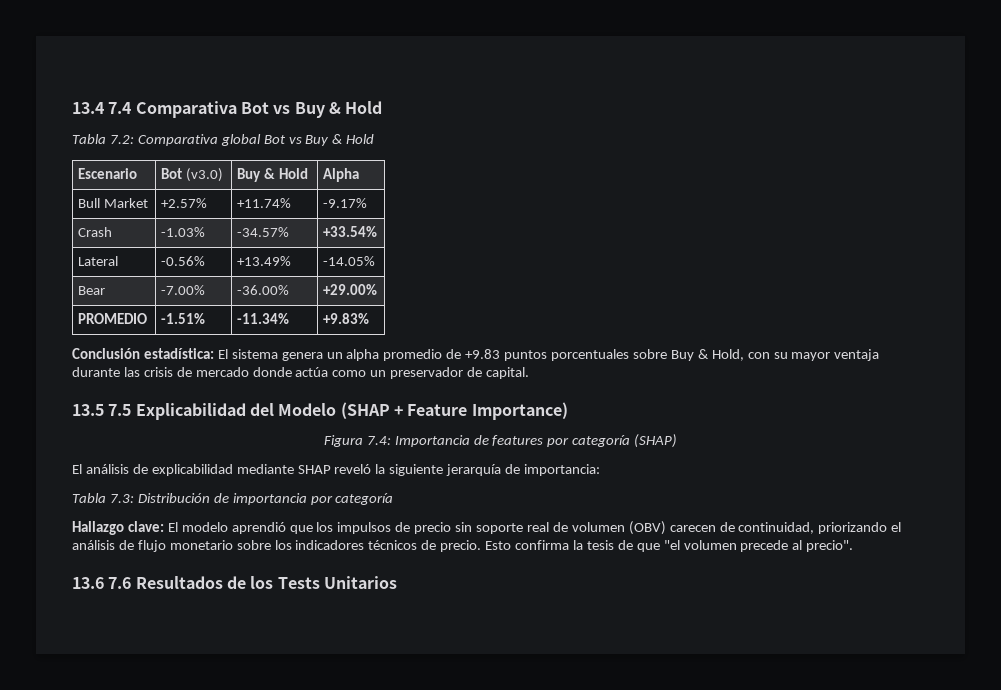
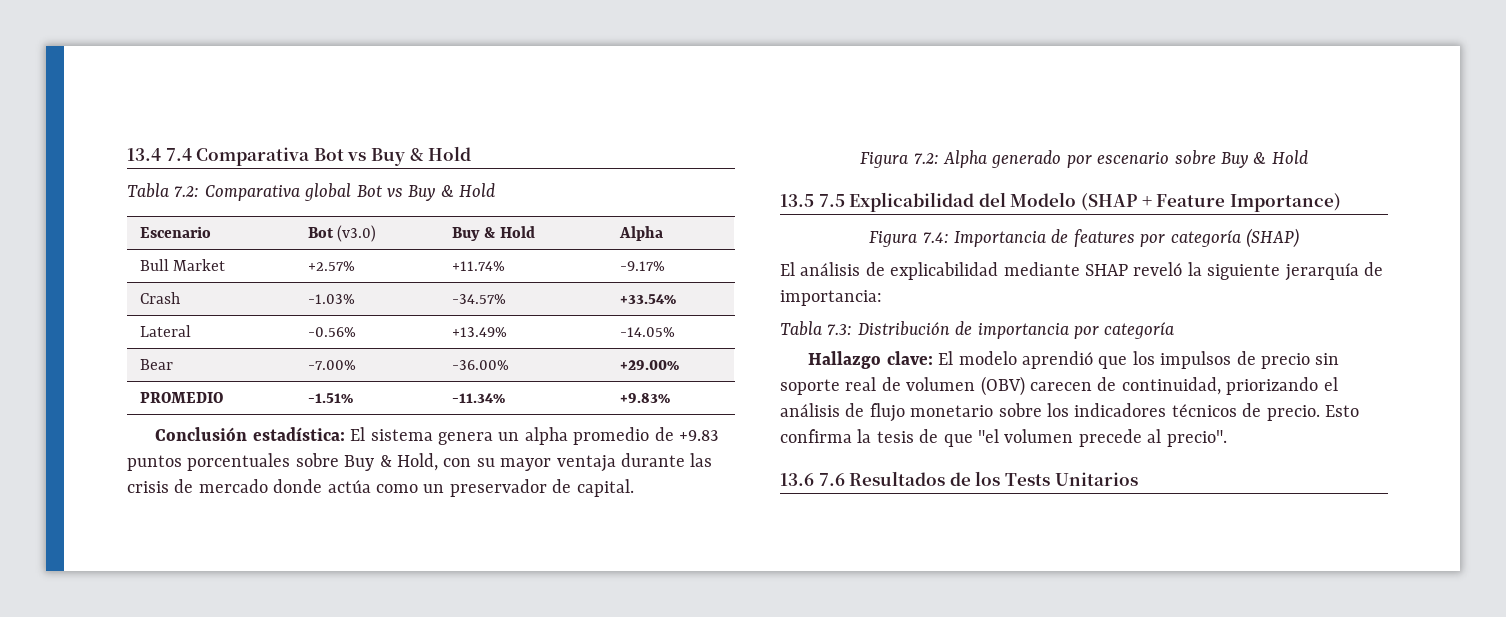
(530, 373) none -> [860,150,1308,168] // Figura 7.2: Alpha generado por escenario sobre Buy & Hold

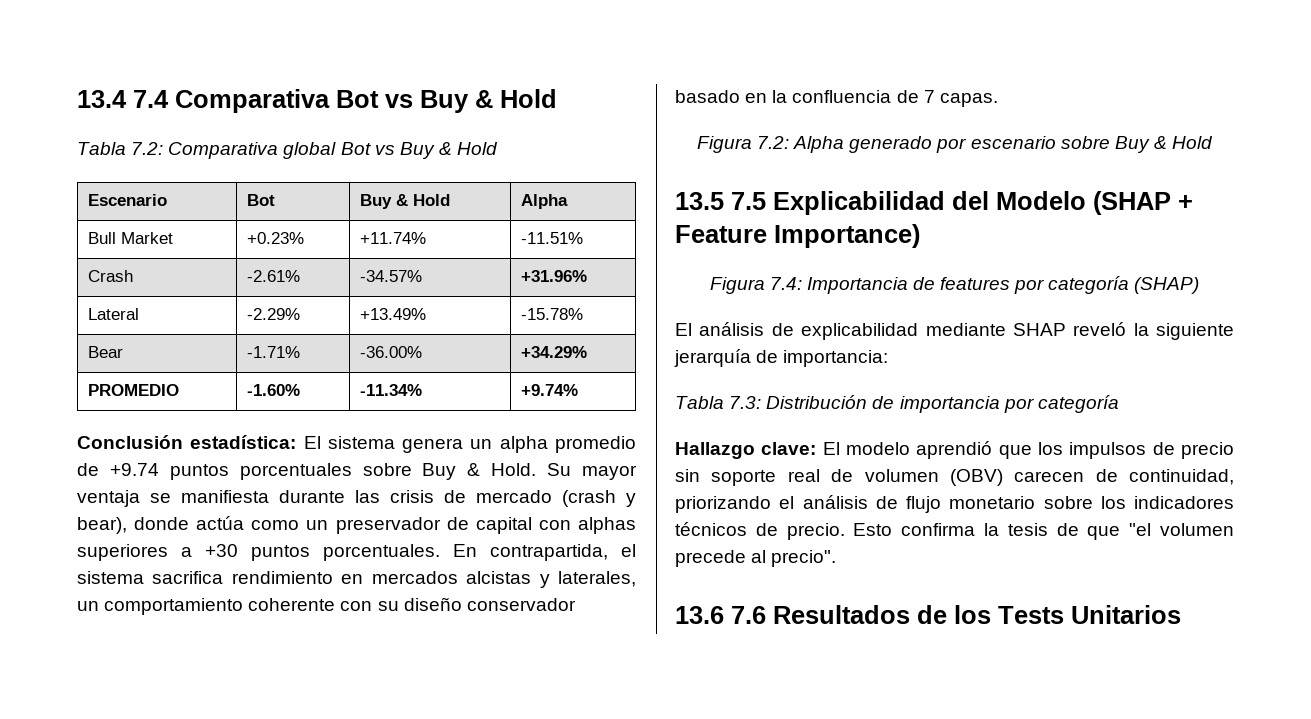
[337,225,377,242] (v3.0) -> (276, 200) none
[307,261,355,271] +2.57% -> [247,232,305,244] +0.23%
[619,261,665,271] -9.17% -> [521,232,584,244] -11.51%
[307,294,355,304] -1.03% -> [247,270,301,282] -2.61%
[619,294,676,304] +33.54% -> [521,270,588,282] +31.96%
[307,327,356,337] -0.56% -> [247,308,301,320] -2.29%
[619,327,675,337] -14.05% -> [521,308,584,320] -15.78%
[307,360,356,370] -7.00% -> [247,346,301,358] -1.71%
[619,360,679,370] +29.00% -> [521,346,588,358] +34.29%
[307,393,353,403] -1.51% -> [247,384,301,396] -1.60%
[619,393,670,403] +9.83% -> [521,384,579,396] +9.74%
[678,430,718,441] +9.83 -> [109,463,159,476] +9.74
[397,453,616,472] Hold, con su mayor ventaja -> [491,463,638,480] [77,490,269,507] Hold. Su mayor ventaja se manifiesta
(268, 486) none -> [562,490,636,507] [77,517,127,534] (crash y bear),
[576,479,634,497] capital. -> [475,517,636,534] [77,544,636,561] [77,571,637,588] [77,597,576,615] [675,90,998,107] capital con alphas superiores a +30 puntos porcentuales. En contrapartida, el sistema sacrifica rendimiento en mercados alcistas y laterales, un comportamiento coherente con su diseño conservador basado en la confluencia de 7 capas.

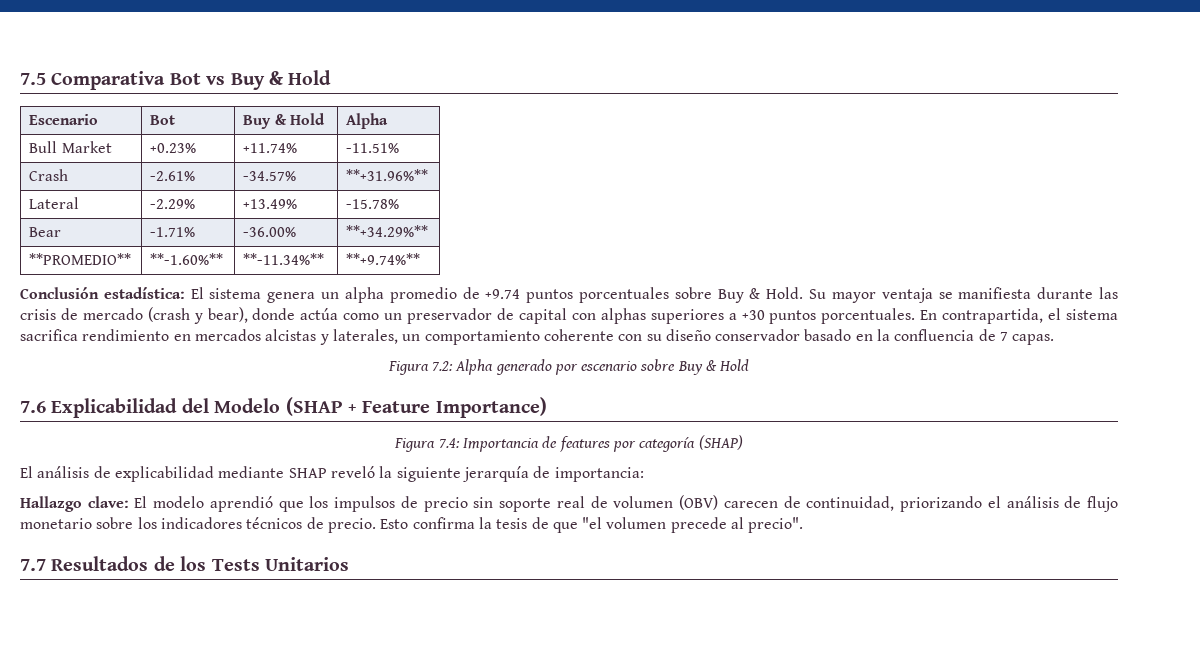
[77,90,169,108] 13.4 7.4 -> [20,73,46,85] 7.5
[77,142,499,159] // Tabla 7.2: Comparativa global Bot vs Buy & Hold -> (332, 77) none
[521,270,588,282] +31.96% -> [346,169,429,181] **+31.96%**
[521,346,588,358] [88,384,180,396] [247,384,301,396] [360,384,423,396] [521,384,579,396] +34.29% // PROMEDIO | -1.60% | -11.34% | +9.74% -> [346,225,429,237] [29,253,132,265] [150,253,224,265] [243,253,325,265] [346,253,421,265] **+34.29%** // **PROMEDIO** | **-1.60%** | **-11.34%** | **+9.74%**
[675,192,766,210] 13.5 7.5 -> [20,401,46,413] 7.6
[675,395,1119,413] // Tabla 7.3: Distribución de importancia por categoría -> (644, 474) none
[675,606,766,624] 13.6 7.6 -> [20,559,46,571] 7.7

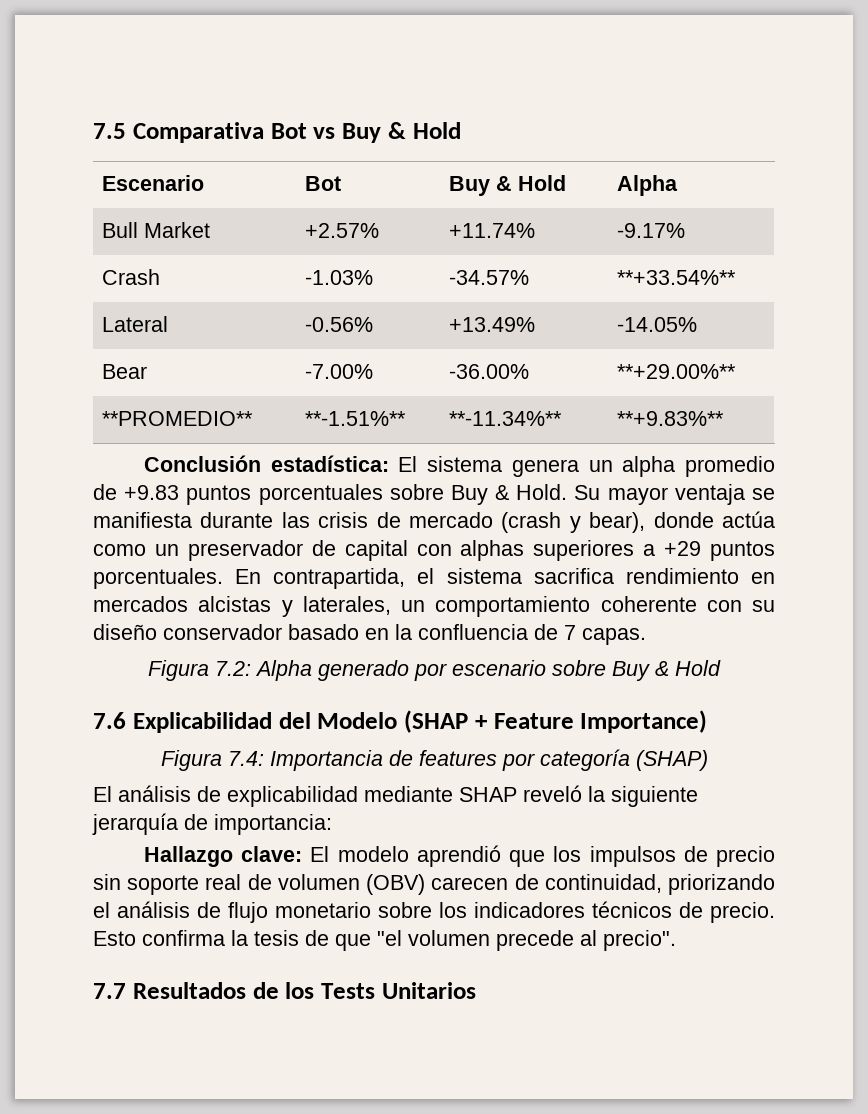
[150,143,197,153] +0.23% -> [305,223,380,238] +2.57%
[346,143,400,153] -11.51% -> [617,223,686,238] -9.17%
[150,171,196,181] -2.61% -> [305,270,374,285] -1.03%
[346,169,429,181] **+31.96%** -> [617,270,737,285] **+33.54%**
[150,199,196,209] -2.29% -> [305,317,374,332] -0.56%
[346,199,400,209] -15.78% -> [617,317,698,332] -14.05%
[150,227,196,237] -1.71% -> [305,364,374,379] -7.00%
[346,225,429,237] **+34.29%** -> [617,364,737,379] **+29.00%**
[150,253,224,265] **-1.60%** -> [305,411,407,426] **-1.51%**
[346,253,421,265] **+9.74%** -> [617,411,725,426] **+9.83%**
[485,289,521,299] +9.74 -> [124,485,180,500] +9.83
[741,310,765,320] +30 -> [664,541,702,556] +29

